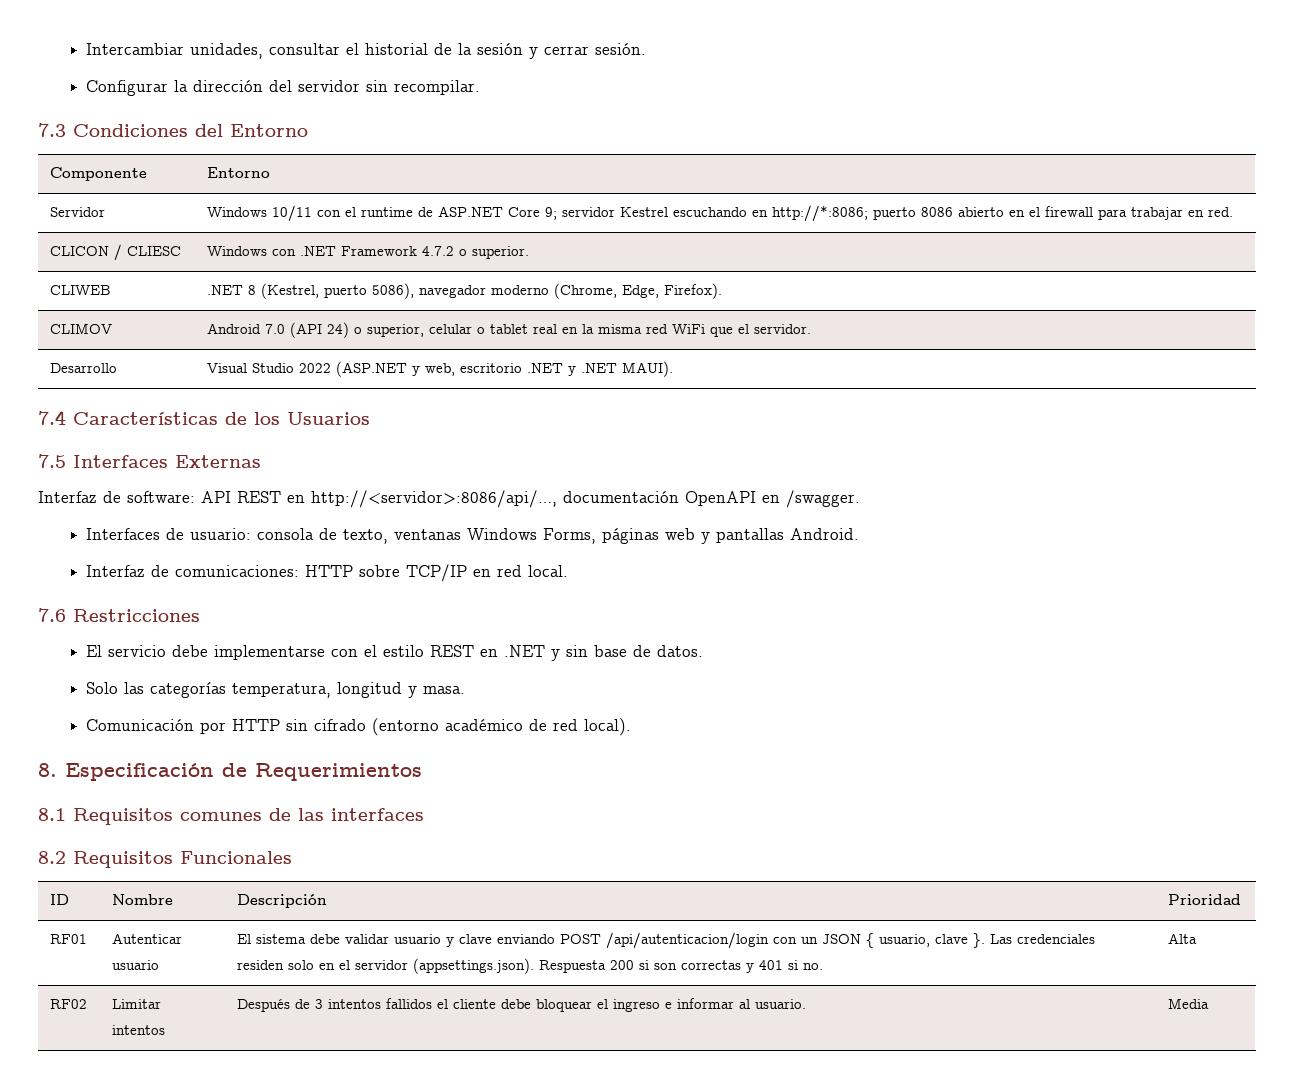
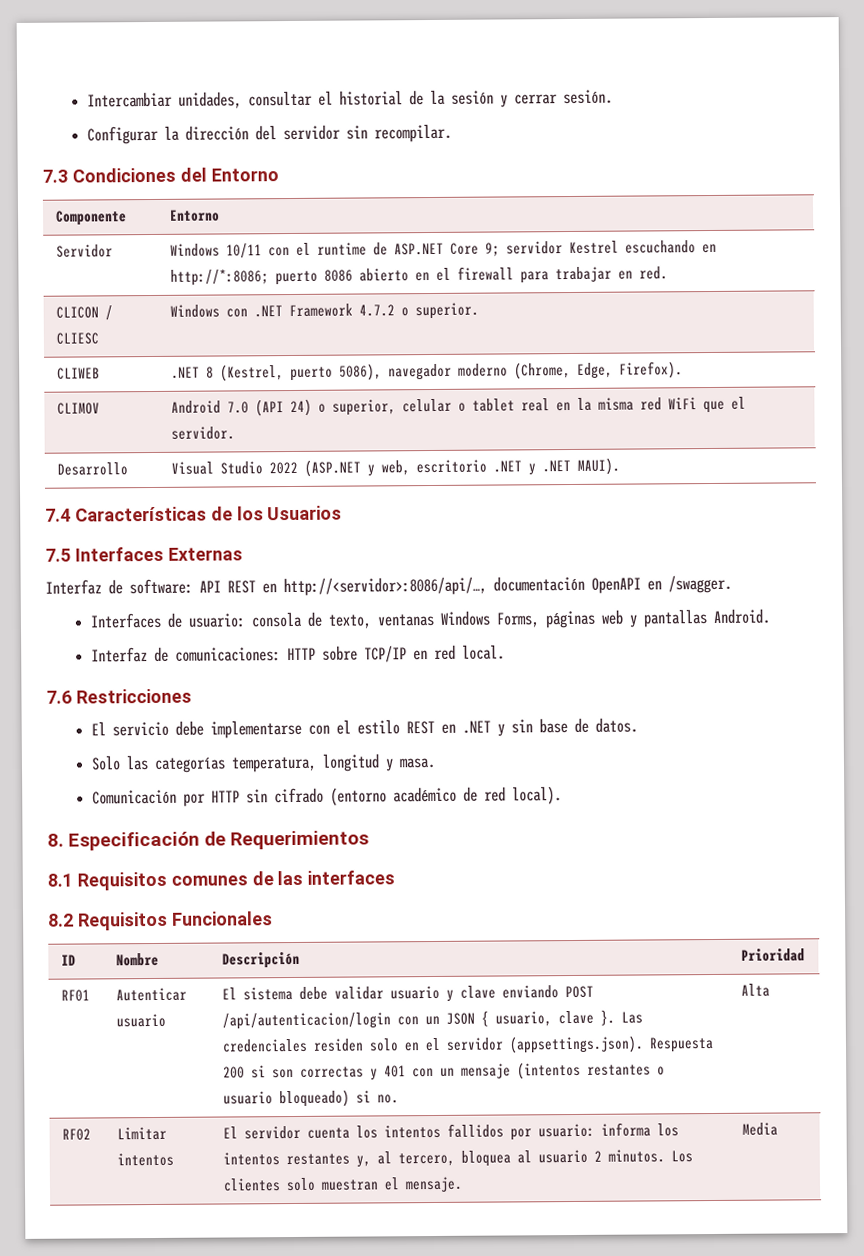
(784, 965) none -> [412,1061,666,1080] [223,1089,351,1108] con un mensaje (intentos restantes o usuario bloqueado)
[237,998,807,1012] Después de 3 intentos fallidos el cliente debe bloquear el ingreso e informar al usuario. -> [223,1122,680,1141] [223,1149,694,1168] [223,1176,464,1193] El servidor cuenta los intentos fallidos por usuario: informa los intentos restantes y, al tercero, bloquea al usuario 2 minutos. Los clientes solo muestran el mensaje.

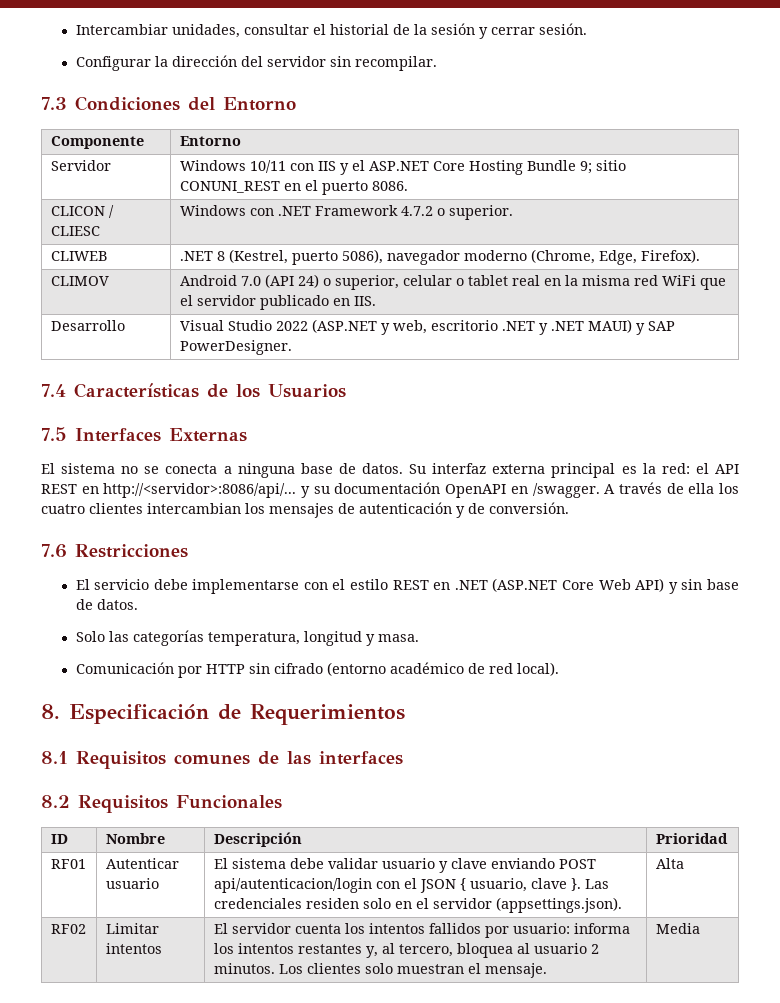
[296,240,718,257] [170,266,669,286] el runtime de ASP.NET Core 9; servidor Kestrel escuchando en http://*:8086; puerto 8086 abierto en el firewall para trabajar en red. -> [317,160,626,175] [179,180,408,195] IIS y el ASP.NET Core Hosting Bundle 9; sitio CONUNI_REST en el puerto 8086.
[171,426,236,440] servidor. -> [196,295,376,310] servidor publicado en IIS.
[577,457,621,475] MAUI). -> [587,319,675,335] [179,340,292,355] MAUI) y SAP PowerDesigner.
[45,574,732,597] [89,608,770,629] [90,644,505,663] Interfaz de software: API REST en http://<servidor>:8086/api/…, documentación OpenAPI en /swagger. // Interfaces de usuario: consola de texto, ventanas Windows Forms, páginas web y pantallas Android. // Interfaz de comunicaciones: HTTP sobre TCP/IP en red local. -> [41,463,739,478] [41,482,740,498] [41,502,569,518] El sistema no se conecta a ninguna base de datos. Su interfaz externa principal es la red: el API REST en http://<servidor>:8086/api/... y su documentación OpenAPI en /swagger. A través de ella los cuatro clientes intercambian los mensajes de autenticación y de conversión.
(491, 727) none -> [492,578,665,592] (ASP.NET Core Web API)
[222,1012,441,1030] /api/autenticacion/login con un -> [213,878,417,893] api/autenticacion/login con el
[649,1036,715,1053] [223,1061,666,1081] [223,1089,400,1108] Respuesta 200 si son correctas y 401 con un mensaje (intentos restantes o usuario bloqueado) si no. -> (622, 905) none

